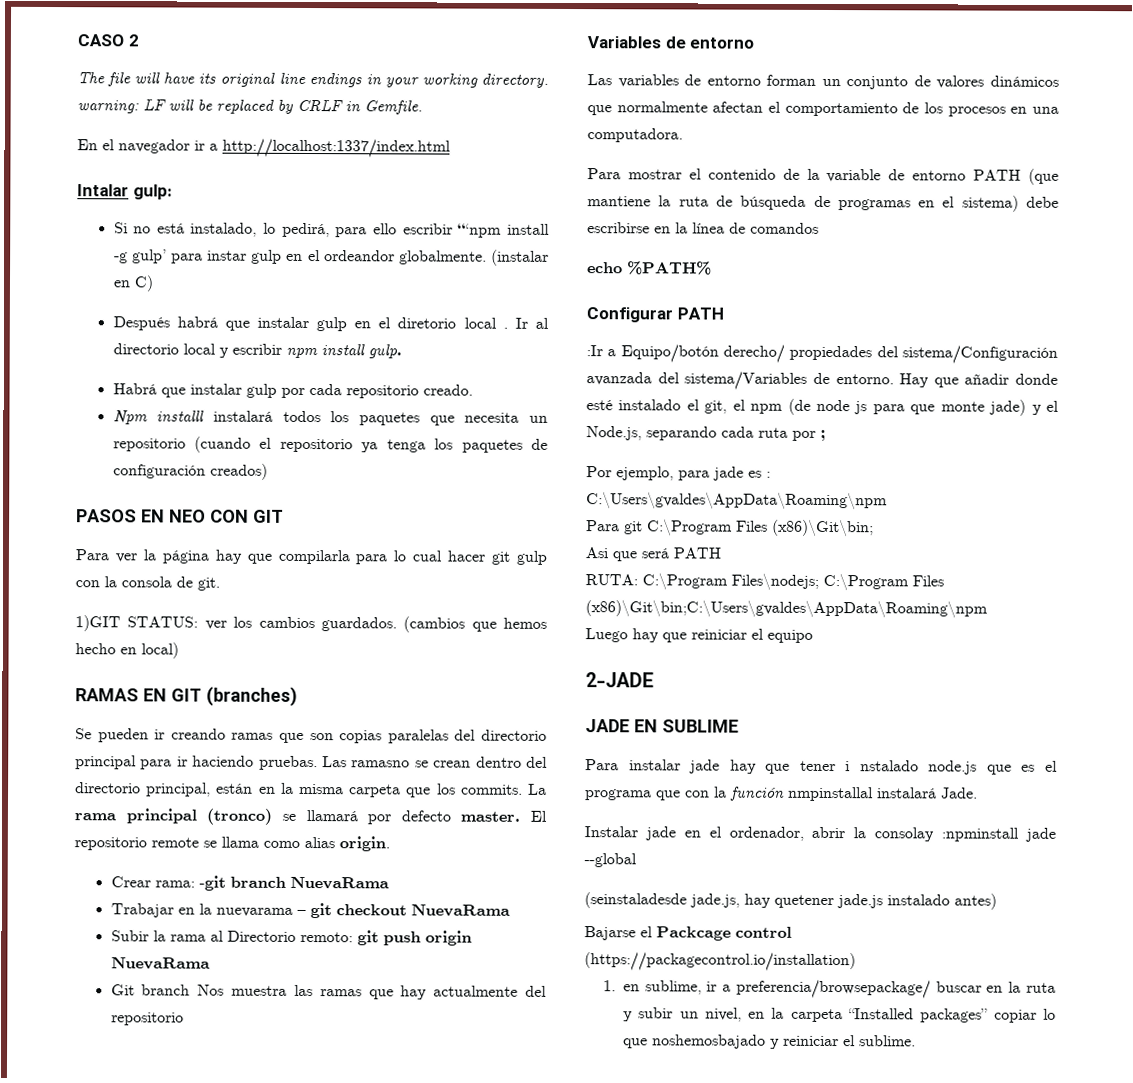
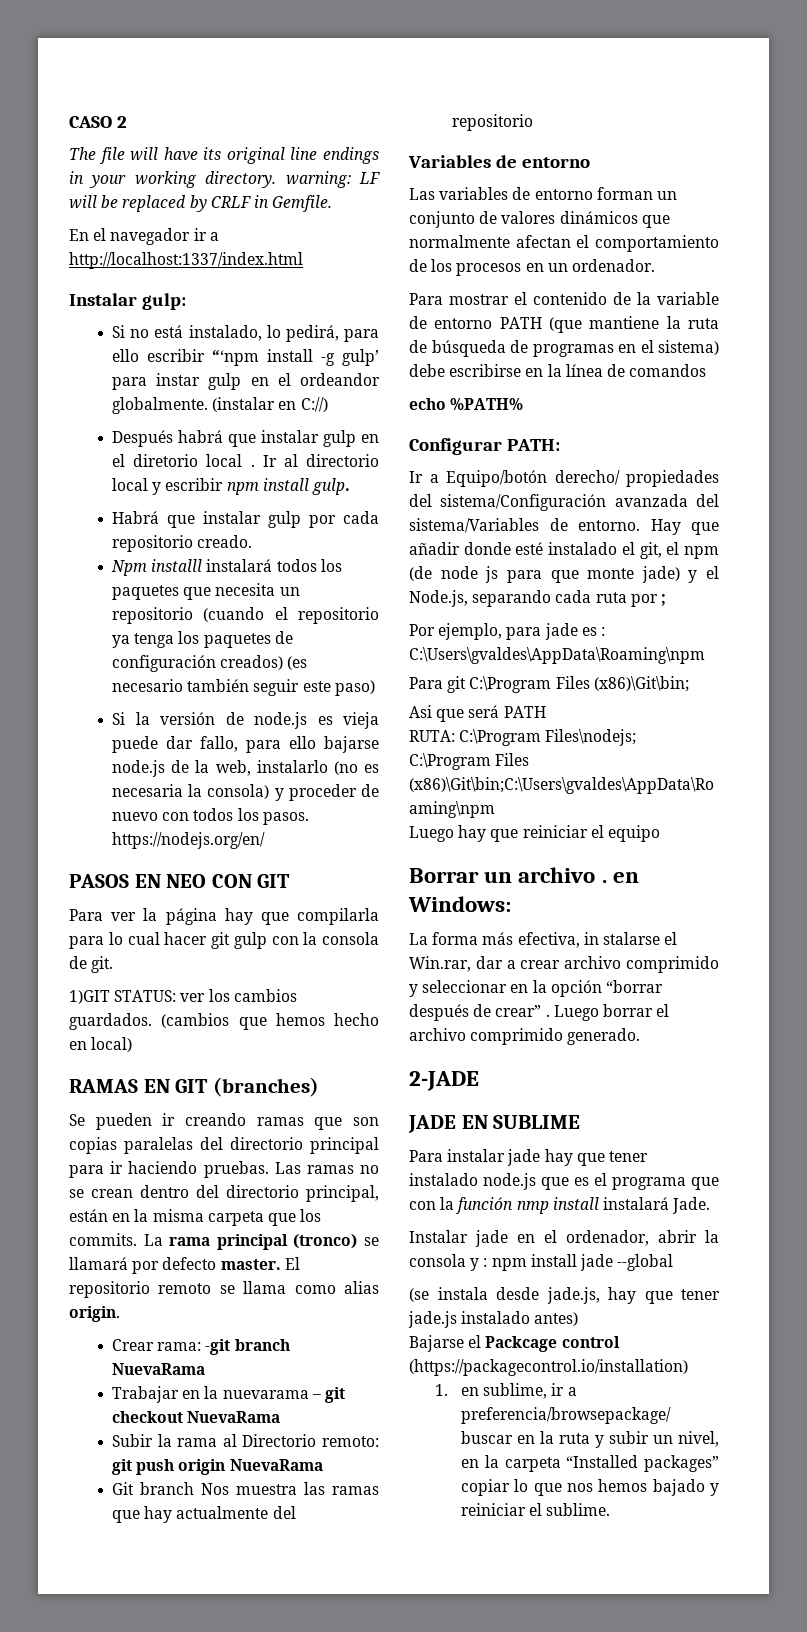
[77,184,129,197] Intalar -> [69,293,137,306] Instalar
[133,275,154,292] C) -> [300,397,328,412] C://)
(268, 471) none -> [287,656,308,670] [112,679,375,696] [112,712,380,729] [112,736,379,753] [112,760,379,777] [112,784,380,801] [112,808,309,825] [112,832,266,849] (es necesario también seguir este paso) // Si la versión de node.js es vieja puede dar fallo, para ello bajarse node.js de la web, instalarlo (no es necesaria la consola) y proceder de nuevo con todos los pasos. https://nodejs.org/en/
[351,760,411,768] ramasno -> [306,1165,379,1174] ramas no
[151,837,199,848] remote -> [158,1283,212,1294] remoto
[1032,106,1059,114] [587,128,683,143] una computadora. -> [547,259,655,272] un ordenador.
[676,307,724,320] [586,345,603,357] PATH // :Ir -> [506,439,560,451] [409,471,423,483] PATH: // Ir
(813, 636) none -> [409,867,639,883] [408,896,511,912] [409,932,678,948] [409,956,719,973] [409,980,663,997] [409,1004,670,1021] [409,1028,641,1045] // Borrar un archivo . en Windows: // La forma más efectiva, in stalarse el Win.rar, dar a crear archivo comprimido y seleccionar en la opción “borrar después de crear” . Luego borrar el archivo comprimido generado.
[845,760,919,772] i nstalado -> [409,1173,478,1186] instalado
[788,786,874,802] nmpinstallal -> [516,1197,599,1214] nmp install
[874,827,1056,842] [584,853,637,868] [584,892,834,909] consolay :npminstall jade --global // (seinstaladesde jade.js, hay quetener -> [409,1254,674,1271] [409,1287,720,1304] consola y : npm install jade --global // (se instala desde jade.js, hay que tener
[651,1034,766,1049] noshemosbajado -> [567,1479,705,1496] nos hemos bajado

